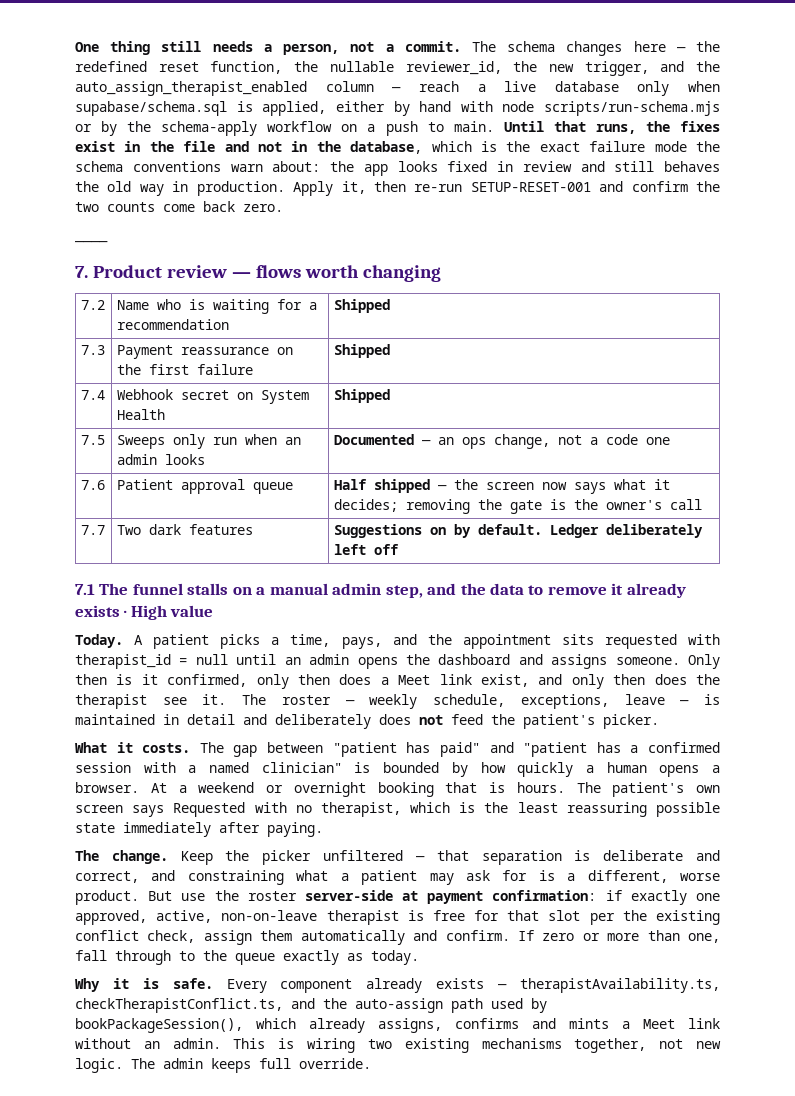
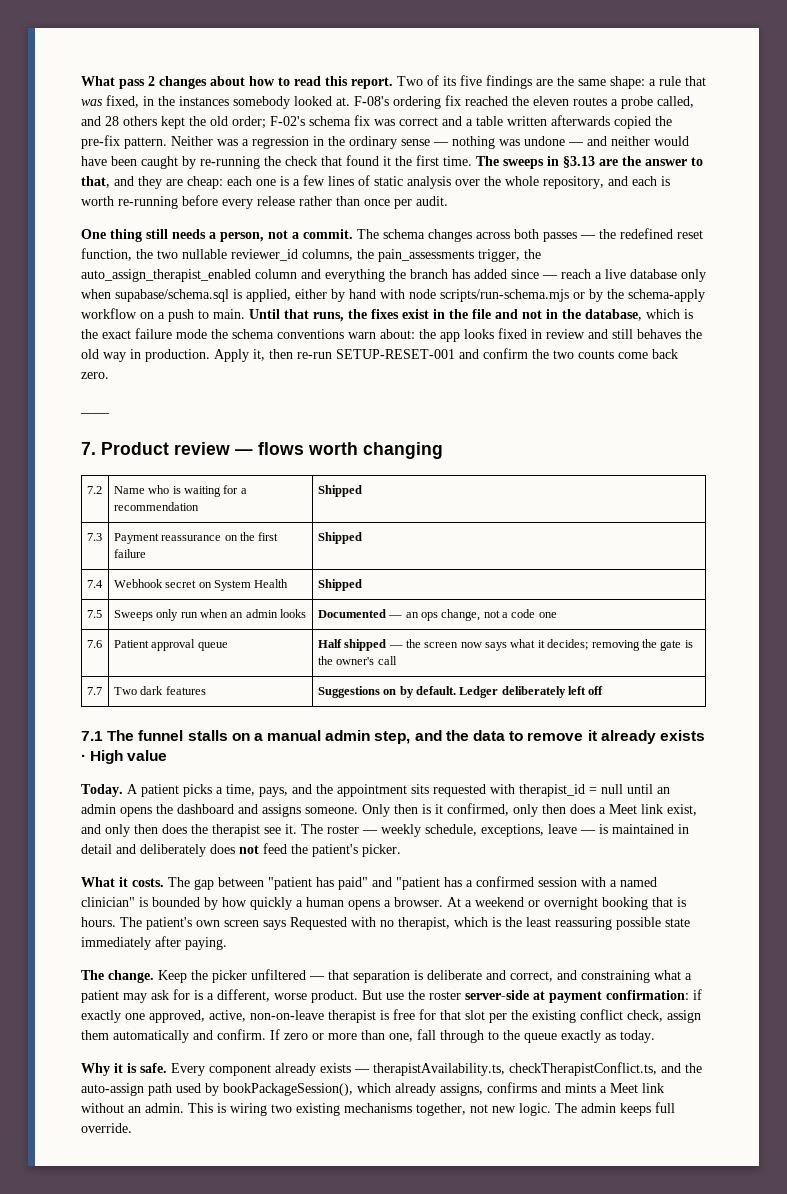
(75, 47) none -> [81,75,706,89] [81,95,694,109] [81,115,672,129] [81,135,689,149] [81,155,703,169] [81,175,670,189] [81,195,448,209] What pass 2 changes about how to read this report. Two of its five findings are the same shape: a rule that was fixed, in the instances somebody looked at. F-08's ordering fix reached the eleven routes a probe called, and 28 others kept the old order; F-02's schema fix was correct and a table written afterwards copied the pre-fix pattern. Neither was a regression in the ordinary sense — nothing was undone — and neither would have been caught by re-running the check that found it the first time. The sweeps in §3.13 are the answer to that, and they are cheap: each one is a few lines of static analysis over the whole repository, and each is worth re-running before every release rather than once per audit. //
[633,41,666,52] here -> [476,229,577,242] across both passes
[329,61,720,76] [75,81,374,96] nullable reviewer_id, the new trigger, and the auto_assign_therapist_enabled column -> [157,249,541,262] [81,269,539,282] two nullable reviewer_id columns, the pain_assessments trigger, the auto_assign_therapist_enabled column and everything the branch has added since

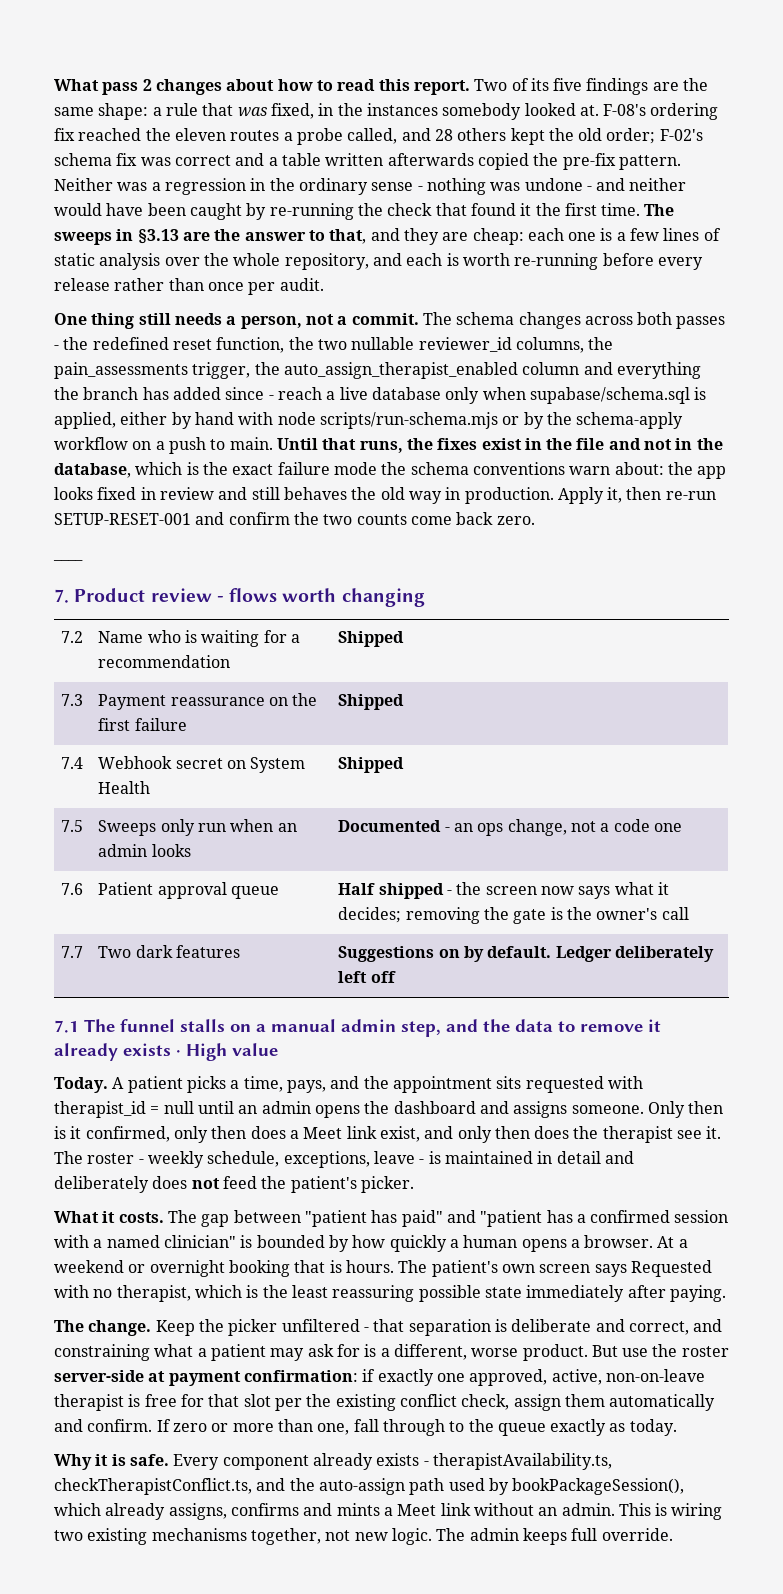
[433,142,449,146] — -> [417,186,423,191] -
[568,142,584,146] — -> [586,186,592,191] -
[580,235,596,239] — -> [54,345,59,350] -
[542,275,558,279] — -> [268,395,274,400] -
[235,449,253,455] — -> [216,596,224,602] -
[388,615,403,618] — -> [444,827,450,832] -
[388,645,403,648] — -> [446,890,452,895] -
[362,830,378,834] — -> [138,1159,144,1164] -
[580,830,596,834] — -> [419,1159,425,1164] -
[309,976,325,980] — -> [363,1327,369,1332] -
[354,1069,370,1073] — -> [423,1461,429,1466] -

